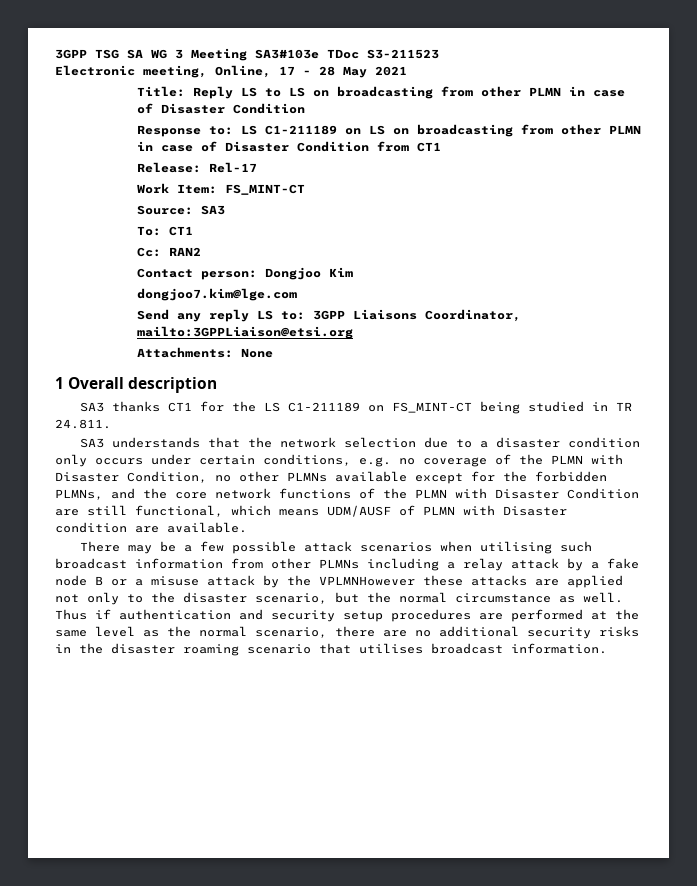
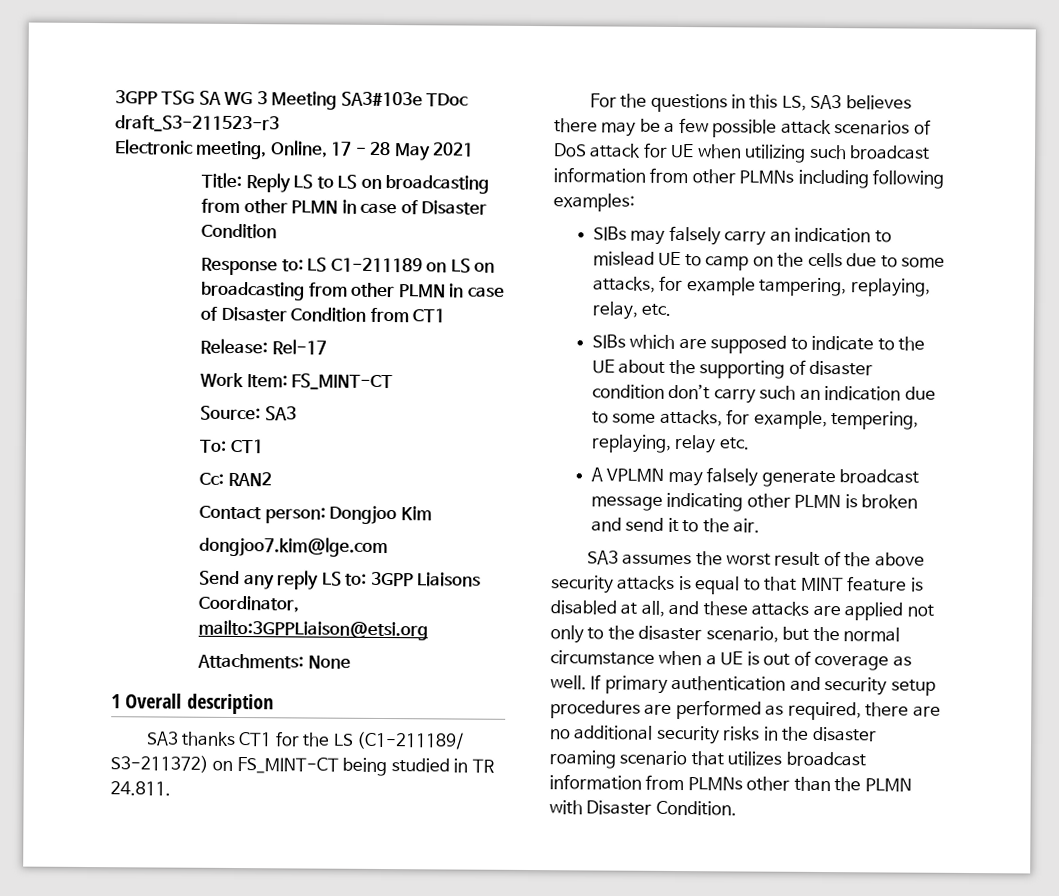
[367,49,439,59] S3-211523 -> [115,115,280,133] draft_S3-211523-r3
[287,402,360,412] C1-211189 -> [356,731,466,750] [110,755,209,773] (C1-211189/ S3-211372)
[79,437,640,448] [55,454,623,467] [55,471,607,484] [55,488,639,500] [55,505,567,517] [55,522,247,533] [79,541,120,552] SA3 understands that the network selection due to a disaster condition only occurs under certain conditions, e.g. no coverage of the PLMN with Disaster Condition, no other PLMNs available except for the forbidden PLMNs, and the core network functions of the PLMN with Disaster Condition are still functional, which means UDM/AUSF of PLMN with Disaster condition are available. // There -> [589,93,912,113] [554,118,598,133] For the questions in this LS, SA3 believes there
[439,541,552,554] when utilising -> [913,119,931,135] [553,142,807,163] of DoS attack for UE when utilizing
[447,558,639,571] [55,575,415,588] a relay attack by a fake node B or a misuse attack by the VPLMNHowever -> [872,169,945,189] [553,193,635,212] [592,225,892,246] [592,251,946,271] [592,275,931,297] [591,301,672,320] [591,334,926,354] [591,359,874,379] [591,383,936,404] [591,409,920,430] [590,434,750,454] [590,467,920,488] [590,492,919,512] [590,517,761,533] [586,550,925,567] [551,575,924,595] [550,600,700,617] following examples: // SIBs may falsely carry an indication to mislead UE to camp on the cells due to some attacks, for example tampering, replaying, relay, etc. // SIBs which are supposed to indicate to the UE about the supporting of disaster condition don’t carry such an indication due to some attacks, for example, tempering, replaying, relay etc. // A VPLMN may falsely generate broadcast message indicating other PLMN is broken and send it to the air. // SA3 assumes the worst result of the above security attacks is equal to that MINT feature is disabled at all, and
[559,592,623,603] [55,609,111,620] as well. Thus if -> [658,650,912,671] [550,674,668,694] when a UE is out of coverage as well. If primary
[591,609,639,620] [55,626,327,638] at the same level as the normal scenario, -> [765,701,862,721] as required,
[359,643,607,654] utilises broadcast information. -> [727,751,866,767] [549,774,912,792] [549,800,737,816] utilizes broadcast information from PLMNs other than the PLMN with Disaster Condition.

